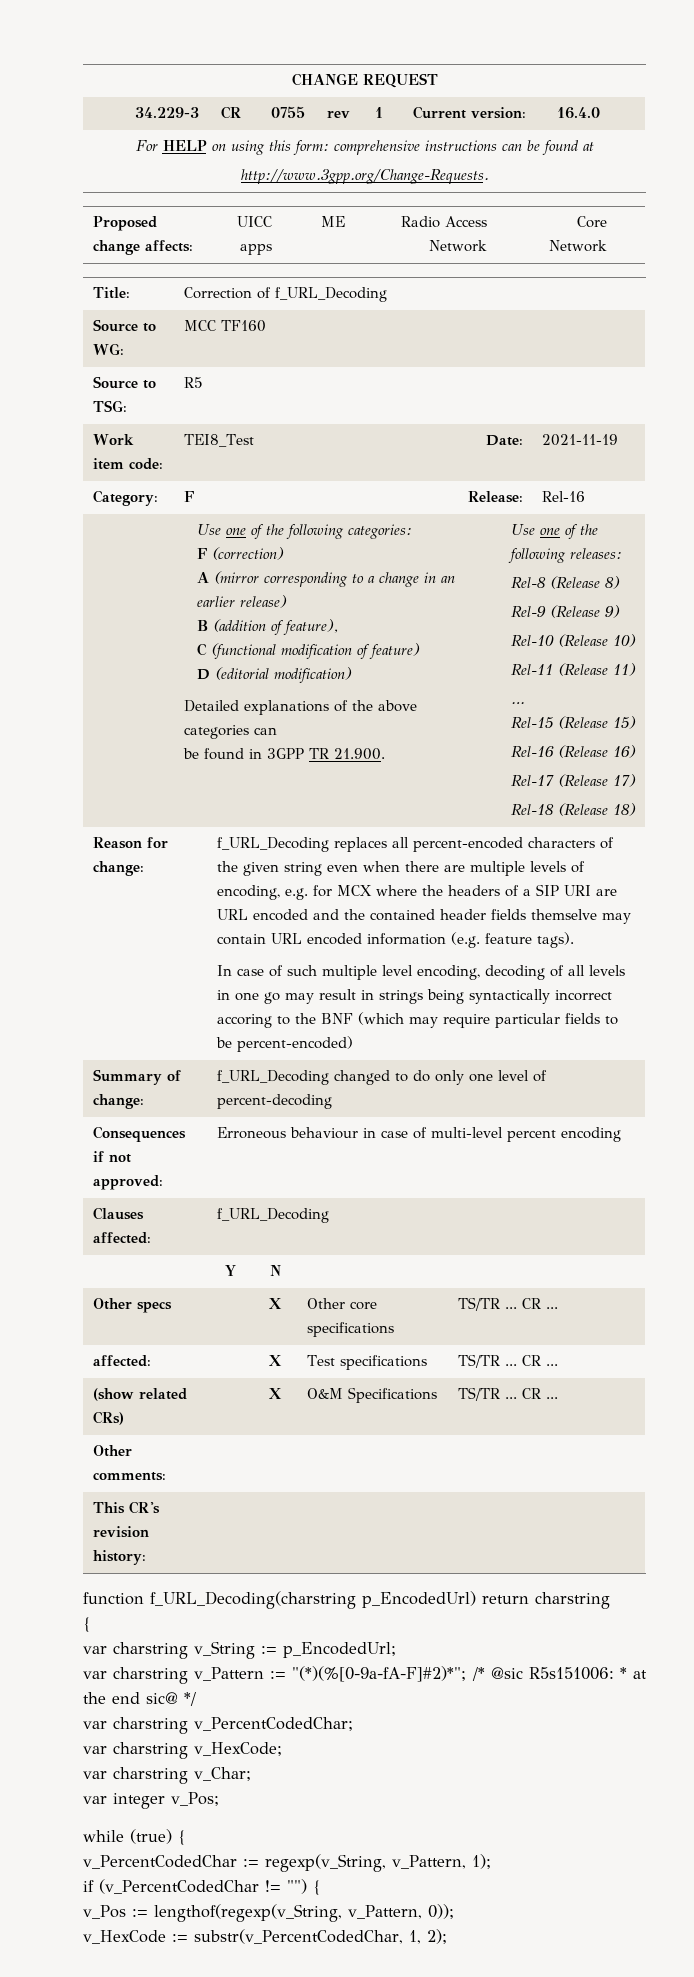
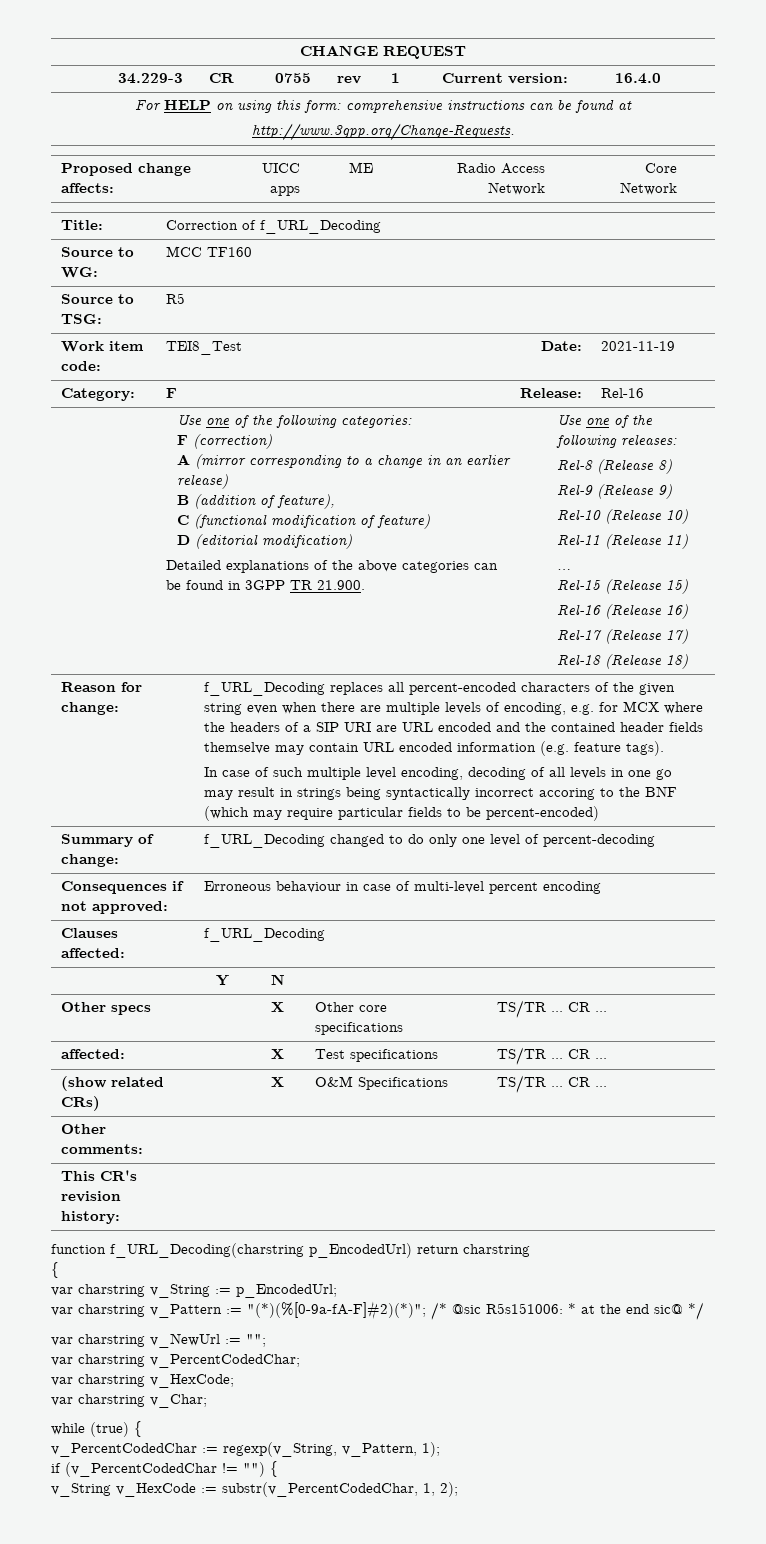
[292,1666,467,1682] "(*)(%[0-9a-fA-F]#2)*"; -> [247,1301,426,1320] "(*)(%[0-9a-fA-F]#2)(*)";
(196, 1699) none -> [51,1333,266,1348] // var charstring v_NewUrl := "";
[83,1792,219,1809] // var integer v_Pos; -> (207, 1401) none
[83,1904,454,1922] v_Pos := lengthof(regexp(v_String, v_Pattern, 0)); // -> [51,1483,111,1497] v_String

